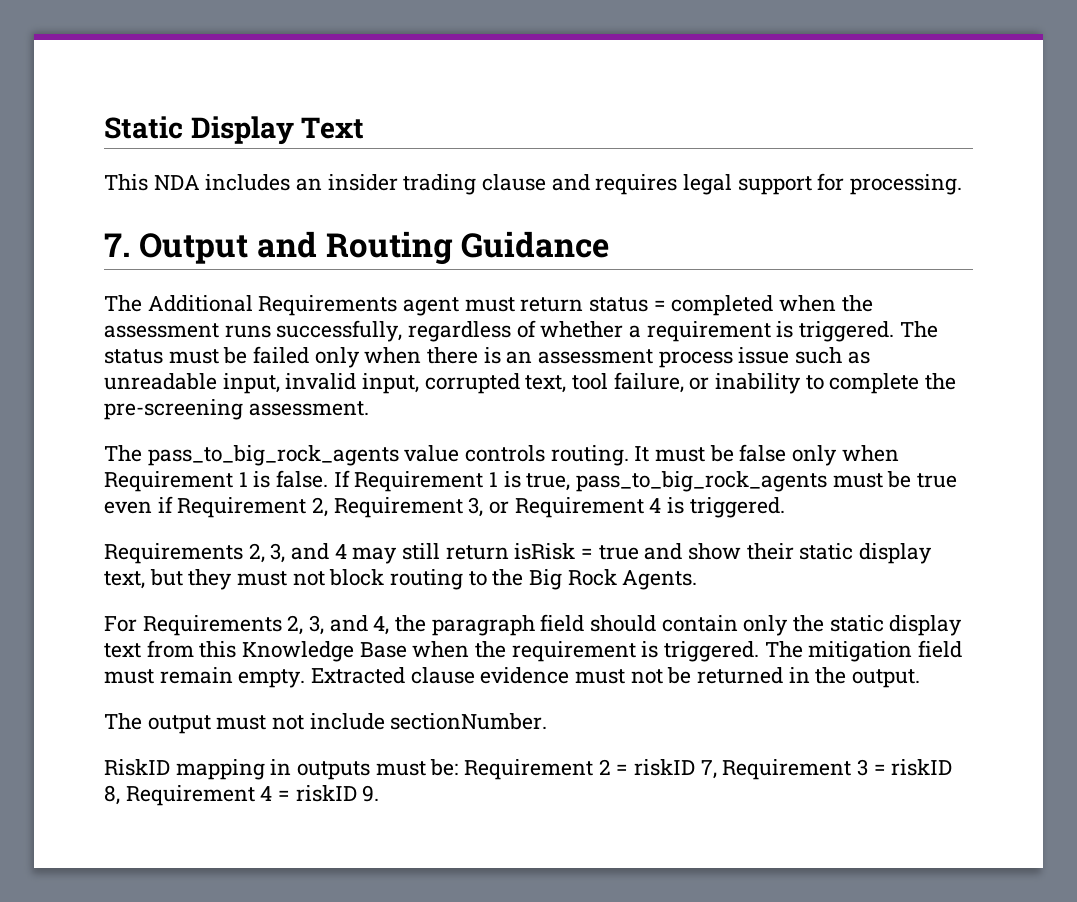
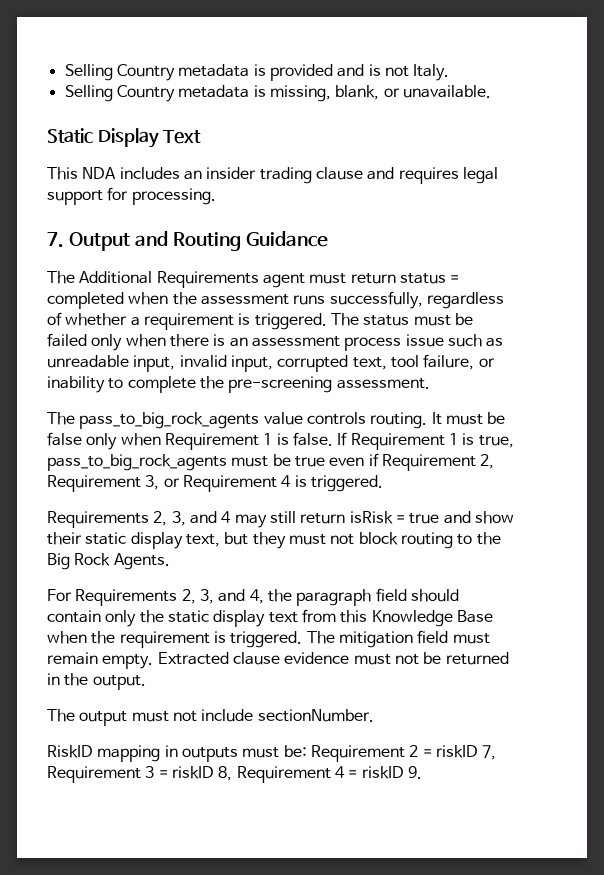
(104, 127) none -> [64,64,450,81] [64,85,491,102] Selling Country metadata is provided and is not Italy. // Selling Country metadata is missing, blank, or unavailable. //

